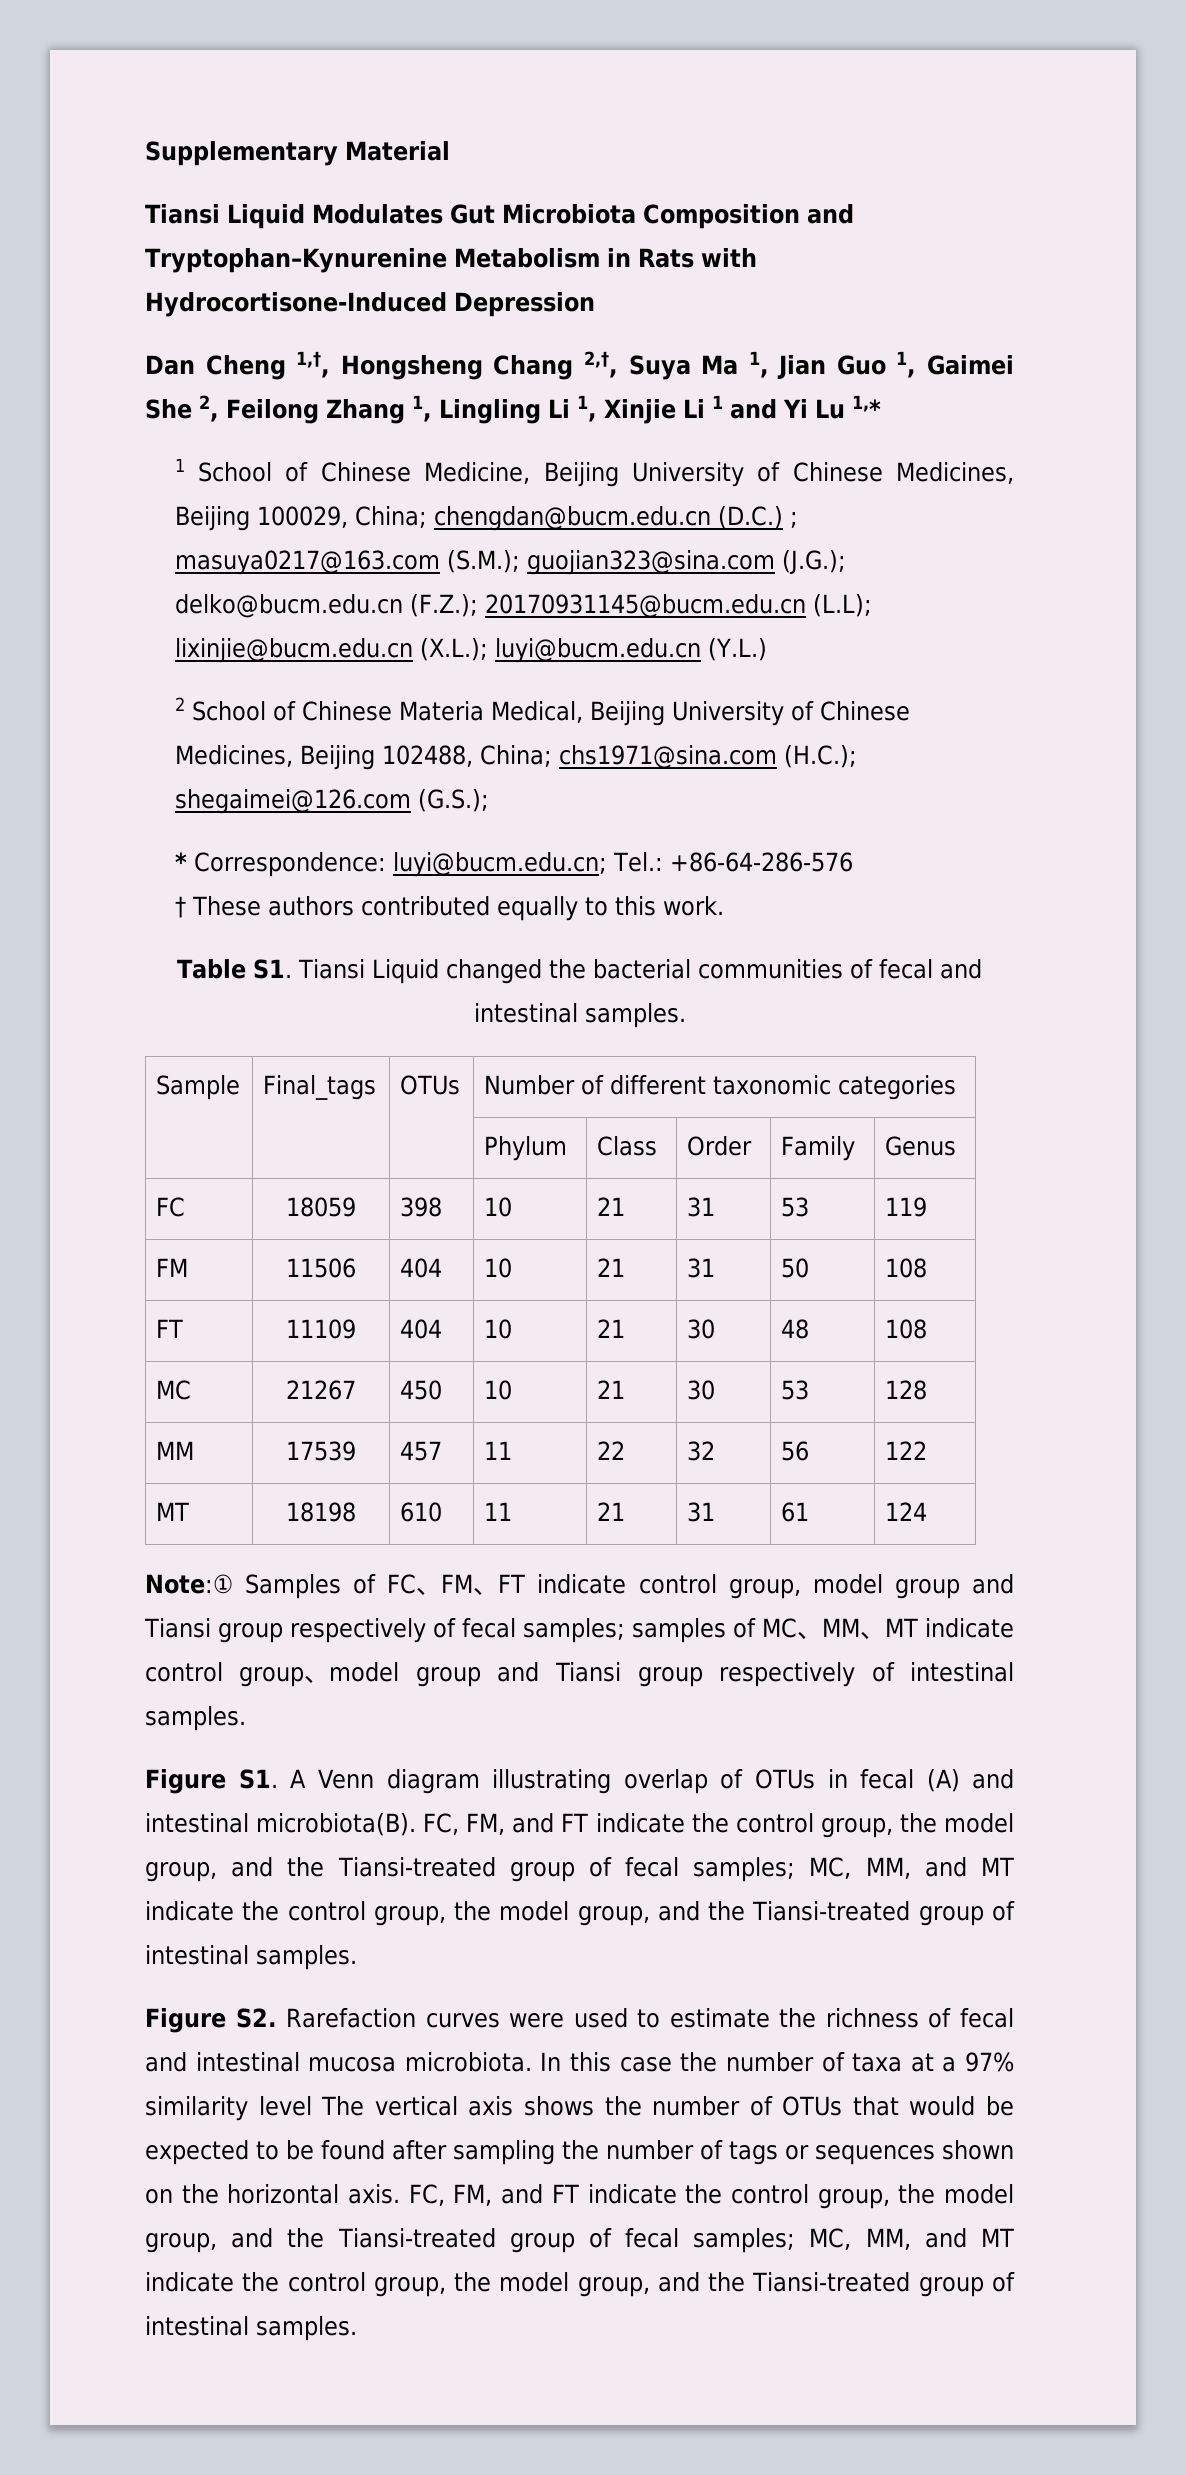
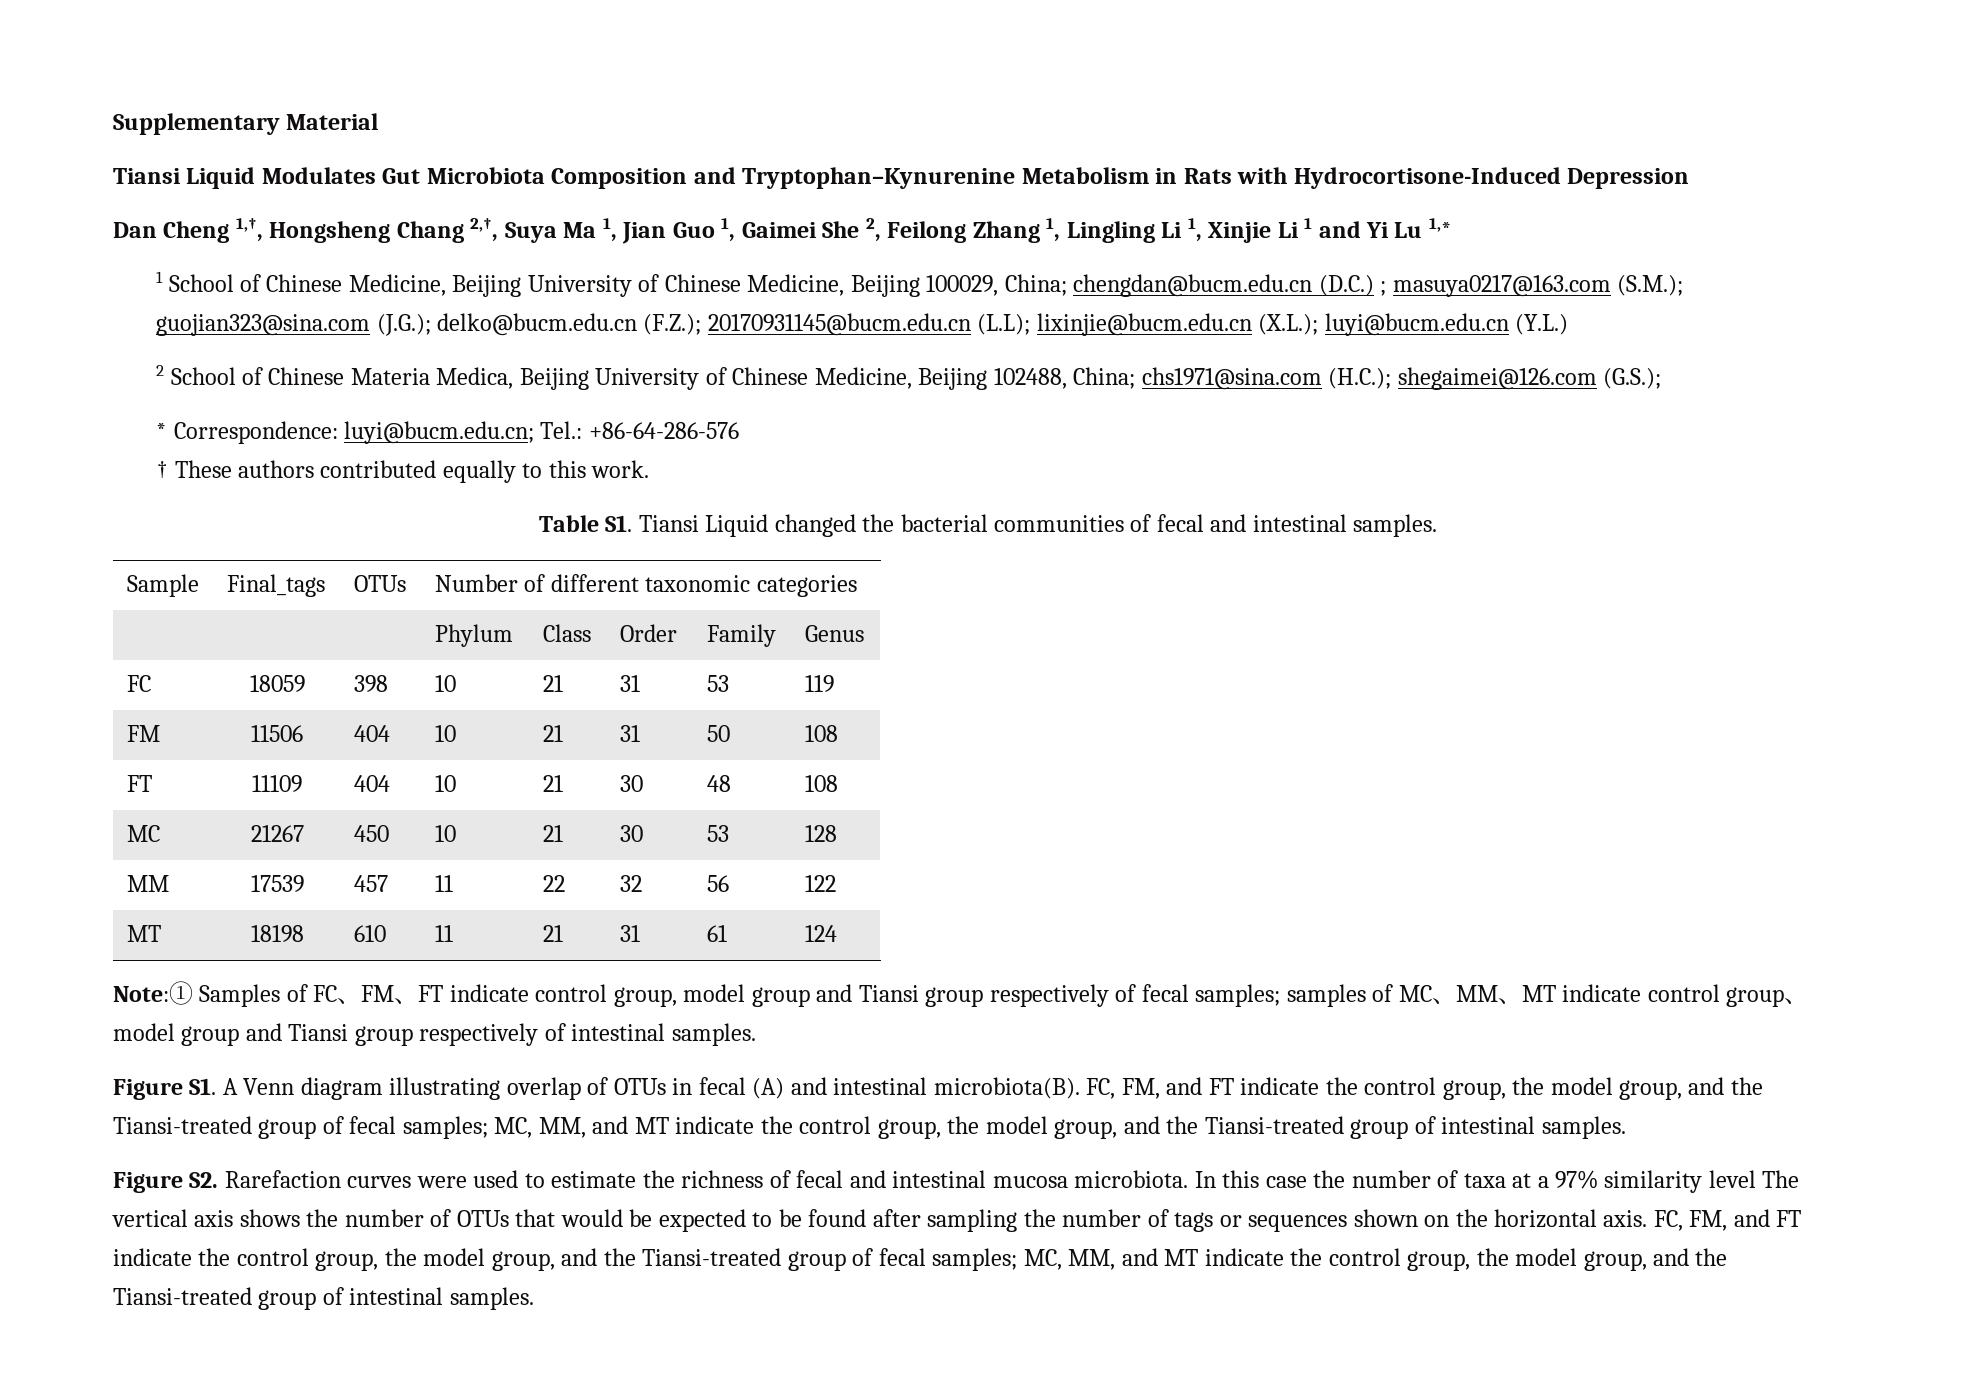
[896,462,1014,484] Medicines, -> [747,274,845,296] Medicine,
[490,701,910,726] [174,745,293,767] Medical, Beijing University of Chinese Medicines, -> [436,367,912,390] Medica, Beijing University of Chinese Medicine,

